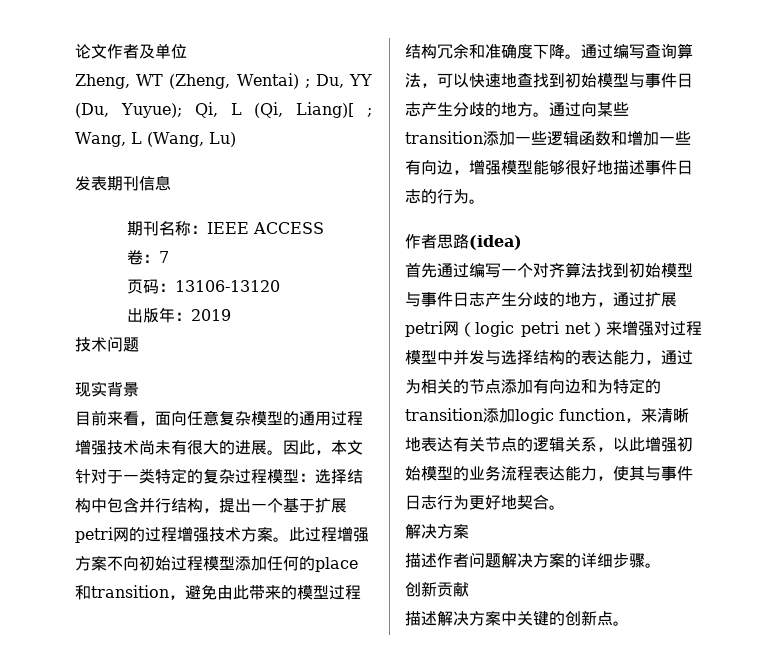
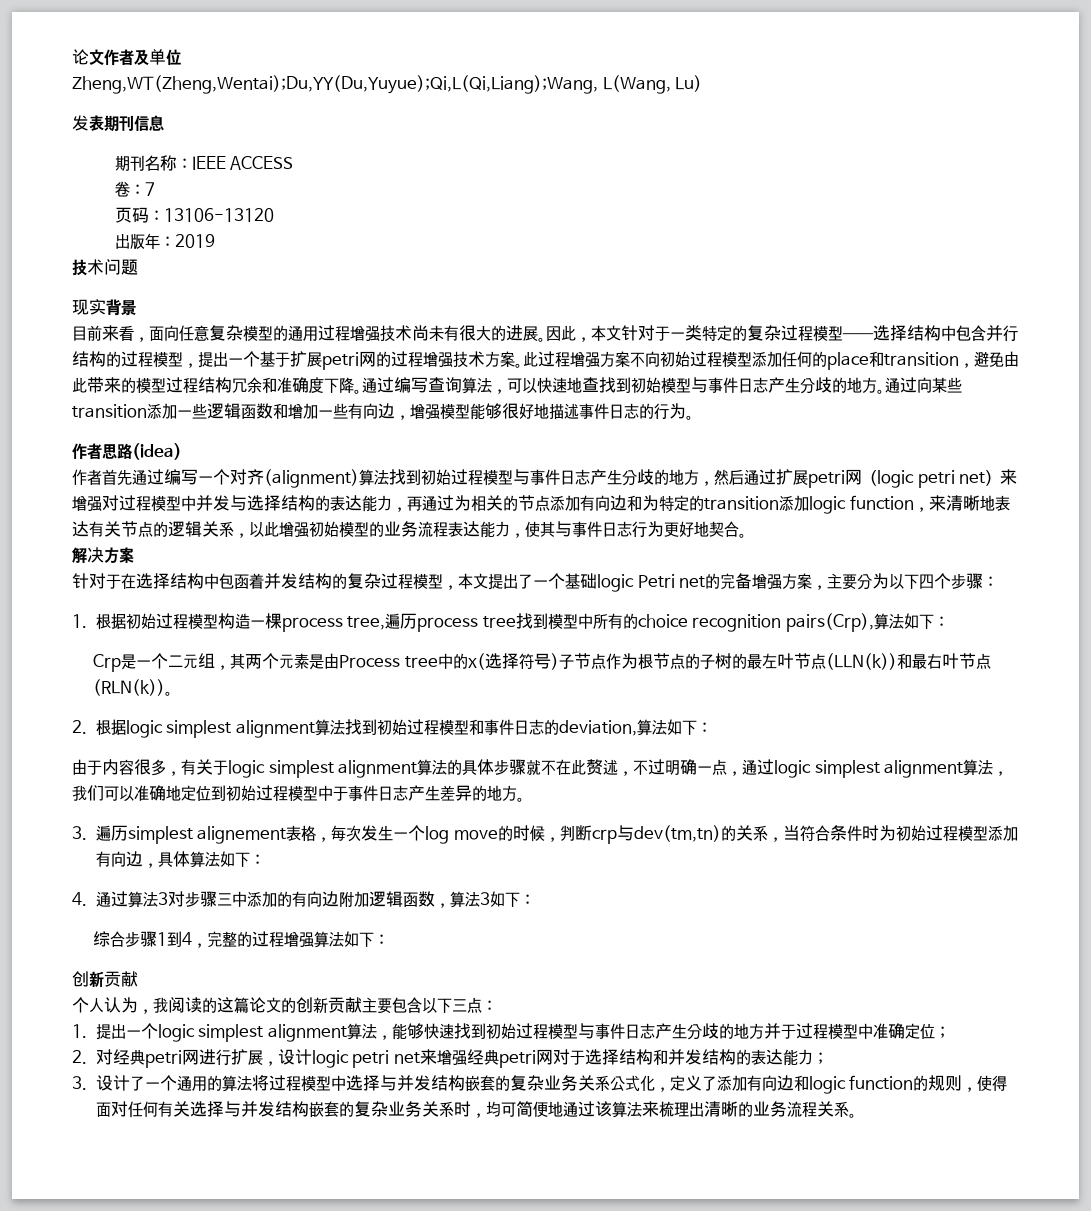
[75,73,373,89] [75,102,372,118] [75,132,204,147] Zheng, WT (Zheng, Wentai) ; Du, YY (Du, Yuyue); Qi, L (Qi, Liang)[ ; Wang, L (Wang, -> [72,75,671,94] Zheng,WT(Zheng,Wentai);Du,YY(Du,Yuyue);Qi,L(Qi,Liang);Wang, L(Wang,
[299,473,315,482] ： -> [843,333,874,339] ——
(203, 505) none -> [106,351,183,368] 的过程模型
(522, 242) none -> [72,469,102,486] 作者
[565,262,661,278] 算法找到初始 -> [264,469,483,488] (alignment)算法找到初始过程
(613, 304) none -> [714,469,744,486] 然后
(661, 362) none -> [407,496,422,511] 再
[405,552,661,568] [405,581,469,597] [405,610,613,626] 描述作者问题解决方案的详细步骤。 // 创新贡献 // 描述解决方案中关键的创新点 -> [72,573,999,592] [72,613,949,632] [93,653,992,672] [93,679,174,696] [72,719,712,738] [72,759,1009,778] [72,785,525,802] [72,825,1018,844] [95,851,265,868] [72,891,535,908] [93,931,390,948] [72,971,138,987] [72,997,497,1014] [72,1023,950,1042] [72,1049,828,1068] [72,1075,1008,1094] [95,1101,849,1118] 针对于在选择结构中包函着并发结构的复杂过程模型，本文提出了一个基础logic Petri net的完备增强方案，主要分为以下四个步骤： // 1.根据初始过程模型构造一棵process tree,遍历process tree找到模型中所有的choice recognition pairs(Crp),算法如下： // Crp是一个二元组，其两个元素是由Process tree中的x(选择符号)子节点作为根节点的子树的最左叶节点(LLN(k))和最右叶节点(RLN(k))。 // 2.根据logic simplest alignment算法找到初始过程模型和事件日志的deviation,算法如下： // 由于内容很多，有关于logic simplest alignment算法的具体步骤就不在此赘述，不过明确一点，通过logic simplest alignment算法，我们可以准确地定位到初始过程模型中于事件日志产生差异的地方。 // 3.遍历simplest alignement表格，每次发生一个log move的时候，判断crp与dev(tm,tn)的关系，当符合条件时为初始过程模型添加有向边，具体算法如下： // 4.通过算法3对步骤三中添加的有向边附加逻辑函数，算法3如下： // 综合步骤1到4，完整的过程增强算法如下： // 创新贡献 // 个人认为，我阅读的这篇论文的创新贡献主要包含以下三点： // 1.提出一个logic simplest alignment算法，能够快速找到初始过程模型与事件日志产生分歧的地方并于过程模型中准确定位； // 2.对经典petri网进行扩展，设计logic petri net来增强经典petri网对于选择结构和并发结构的表达能力； // 3.设计了一个通用的算法将过程模型中选择与并发结构嵌套的复杂业务关系公式化，定义了添加有向边和logic function的规则，使得面对任何有关选择与并发结构嵌套的复杂业务关系时，均可简便地通过该算法来梳理出清晰的业务流程关系

